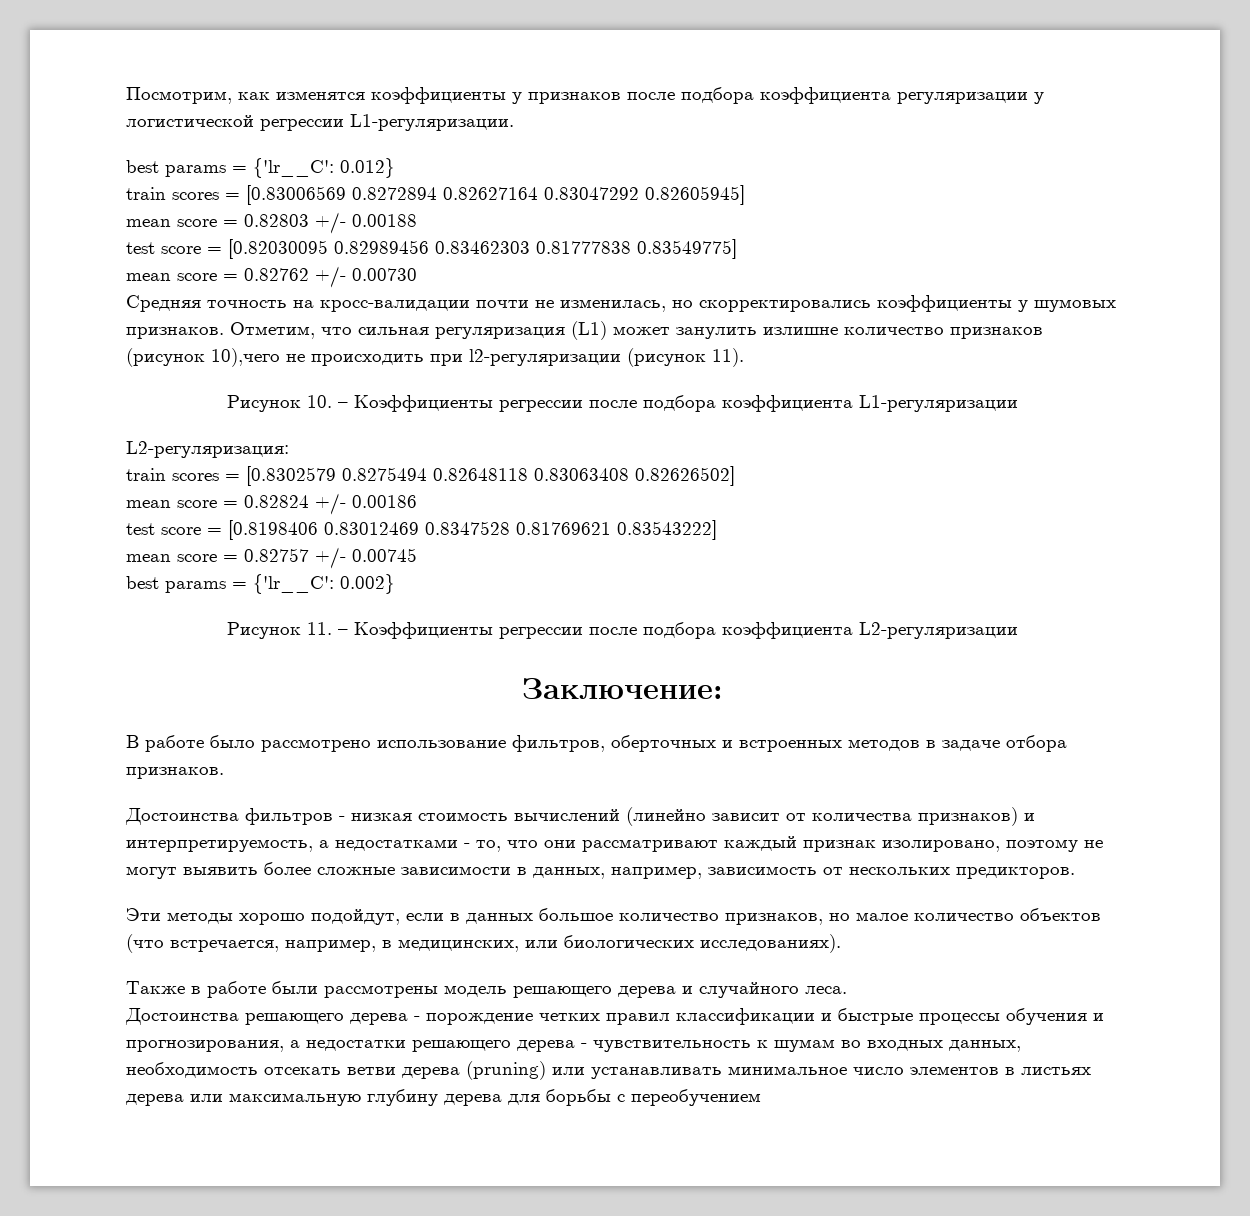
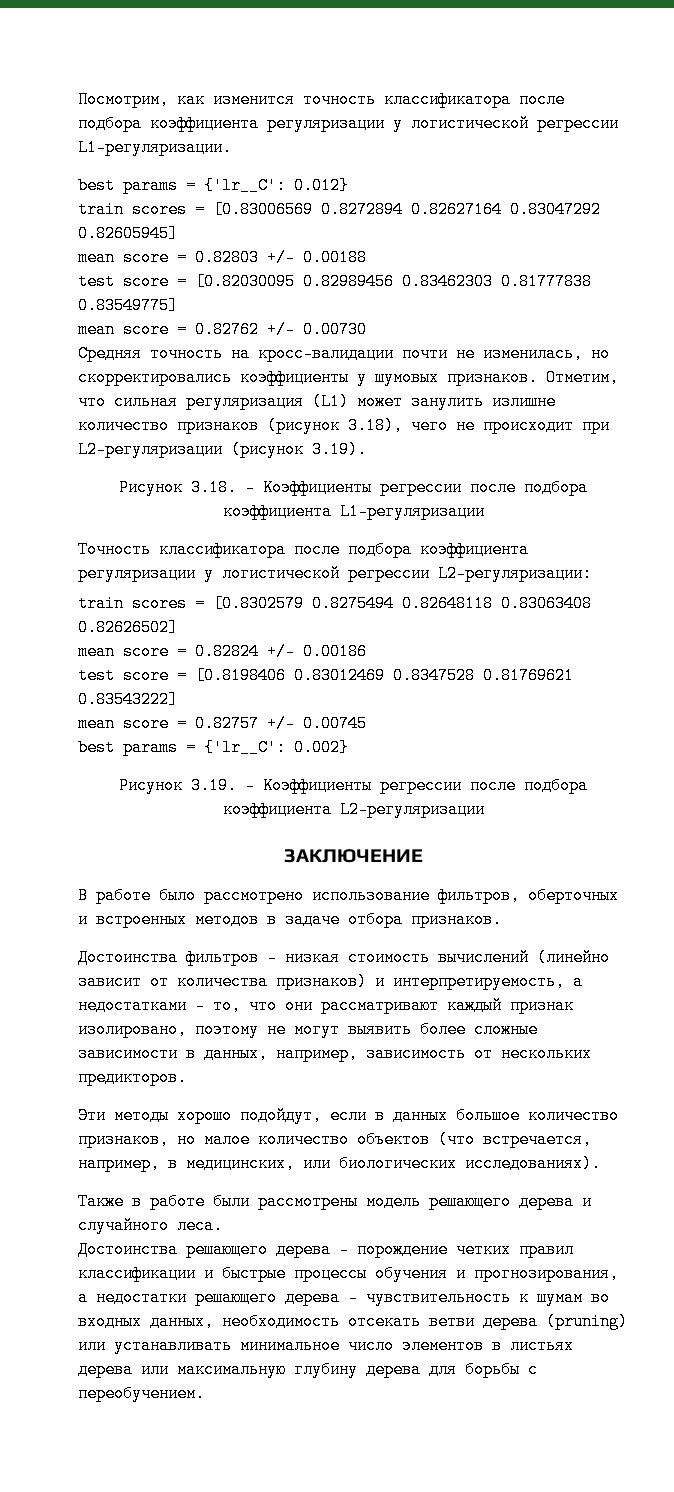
[276,87,621,104] изменятся коэффициенты у признаков -> [213,92,510,108] изменится точность классификатора
[211,348,744,367] [226,395,332,412] 10),чего не происходить при l2-регуляризации (рисунок 11). // Рисунок 10. -> [348,417,609,434] [78,441,367,458] [119,479,237,496] 3.18), чего не происходит при L2-регуляризации (рисунок 3.19). // Рисунок 3.18.
[126,441,289,458] L2-регуляризация: -> [78,542,528,558] [78,565,592,582] Точность классификатора после подбора коэффициента регуляризации у логистической регрессии L2-регуляризации:
[306,622,332,635] 11. -> [191,777,237,794] 3.19.
[521,678,723,700] Заключение: -> [283,849,423,863] ЗАКЛЮЧЕНИЕ
[631,1089,761,1106] переобучением -> [78,1385,205,1402] переобучением.

